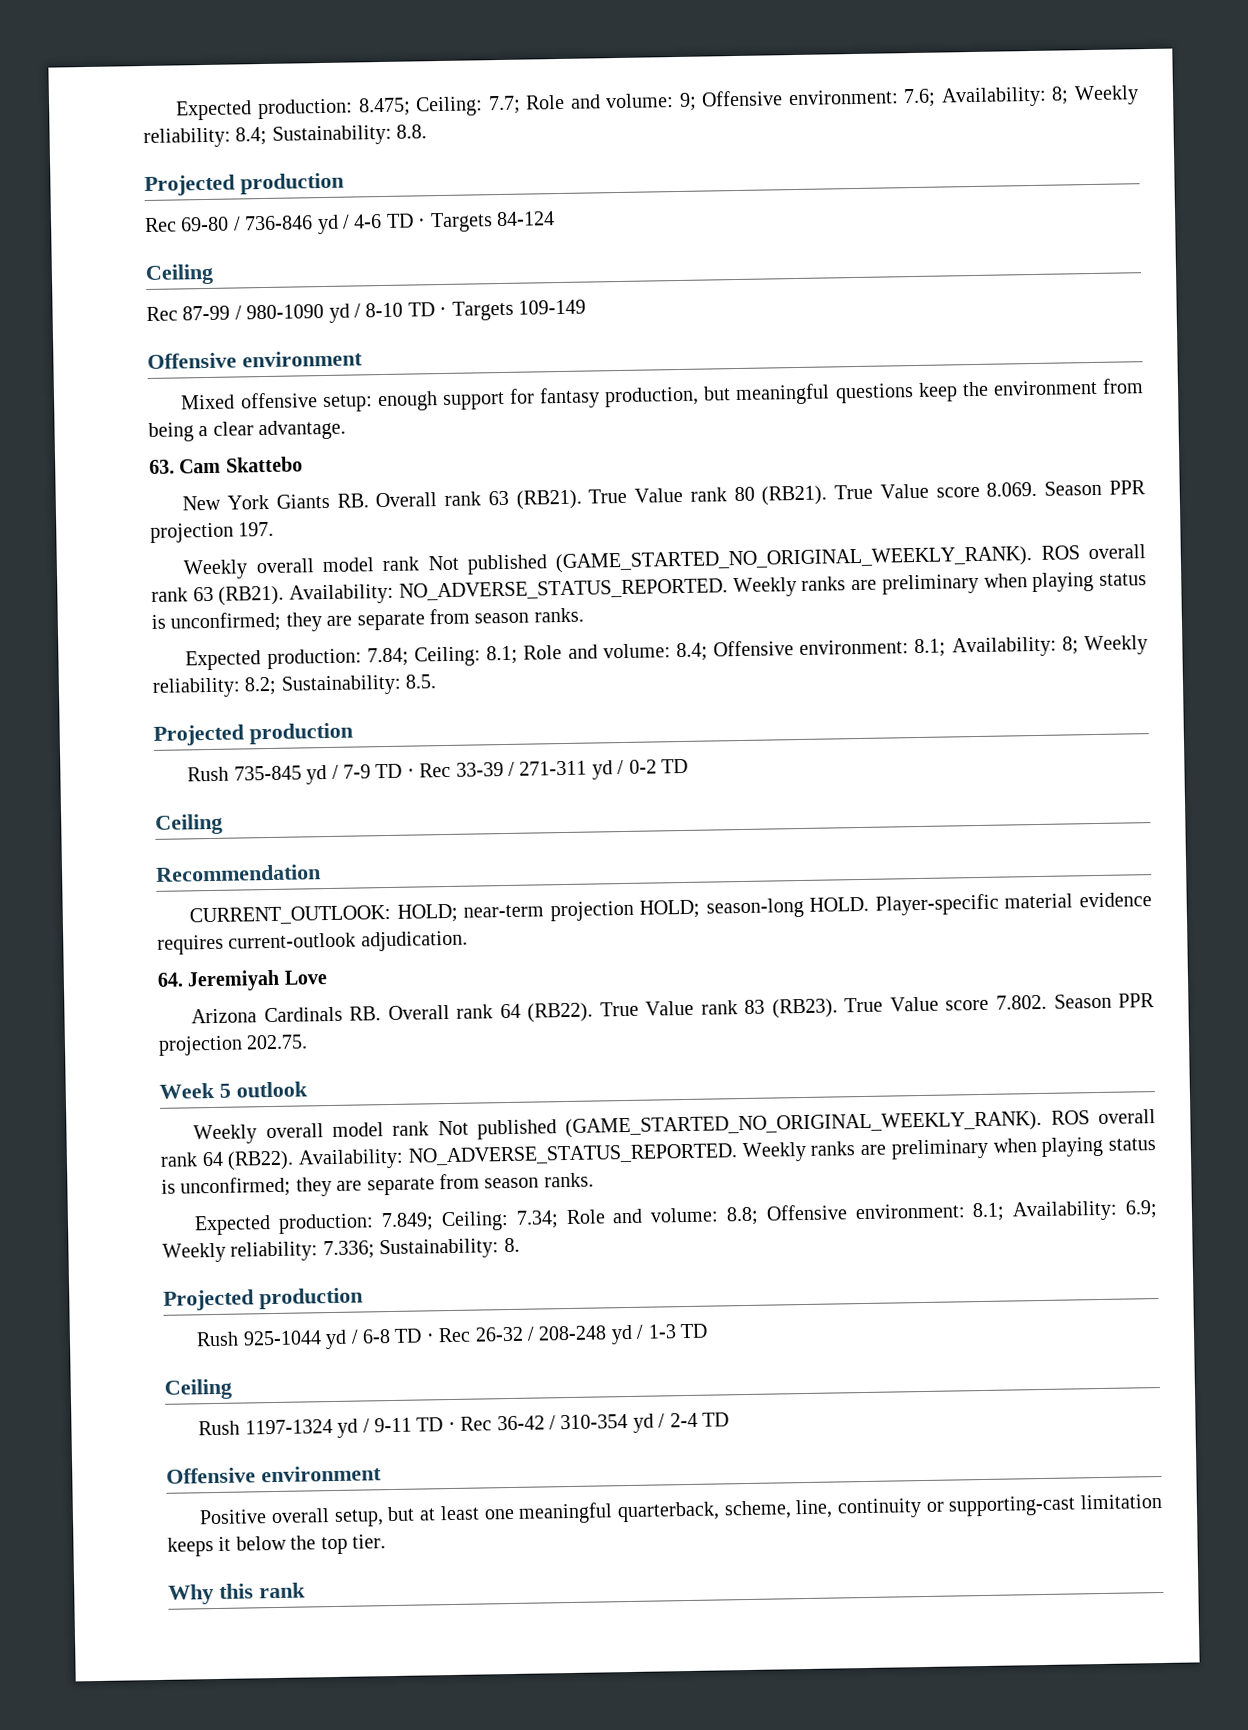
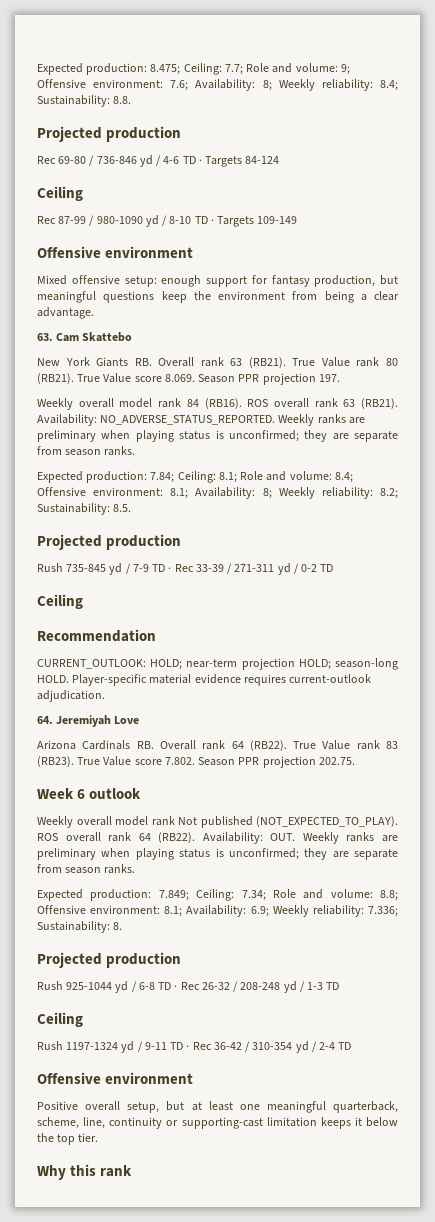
[427,546,1033,575] Not published (GAME_STARTED_NO_ORIGINAL_WEEKLY_RANK). -> [186,398,242,409] 84 (RB16).
[219,1083,231,1098] 5 -> [77,789,86,799] 6
[565,1110,1043,1139] (GAME_STARTED_NO_ORIGINAL_WEEKLY_RANK). -> [256,816,398,827] (NOT_EXPECTED_TO_PLAY).
[407,1143,738,1166] NO_ADVERSE_STATUS_REPORTED. -> [270,833,296,841] OUT.

